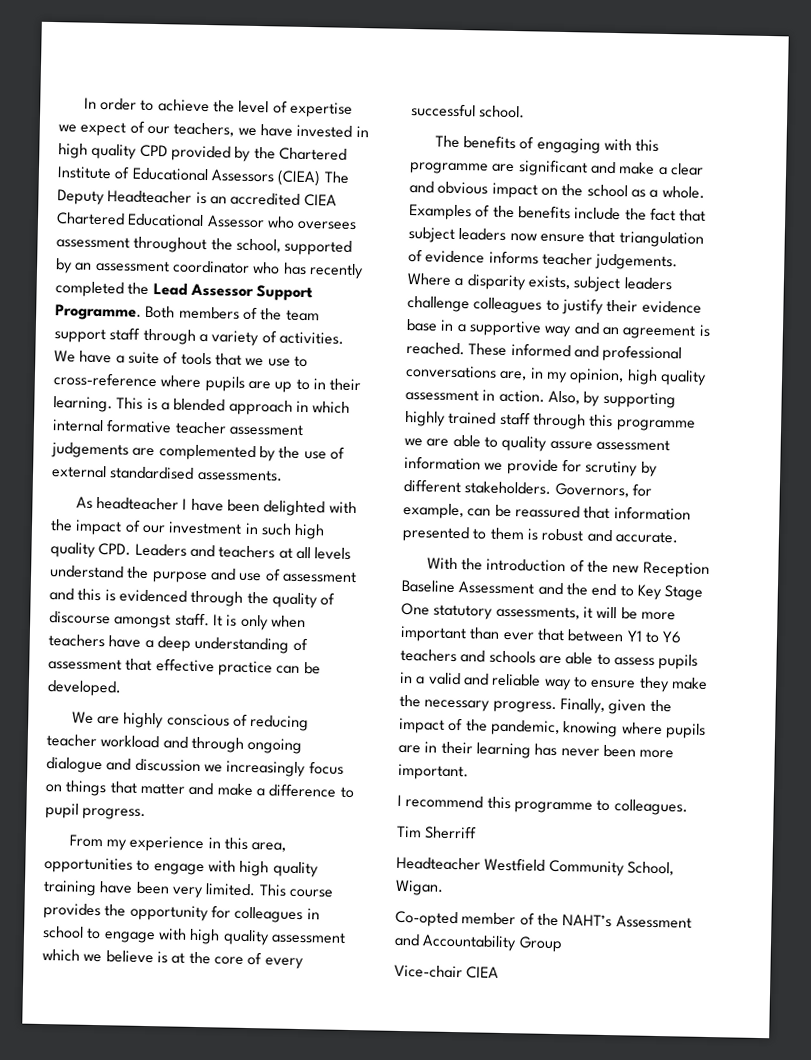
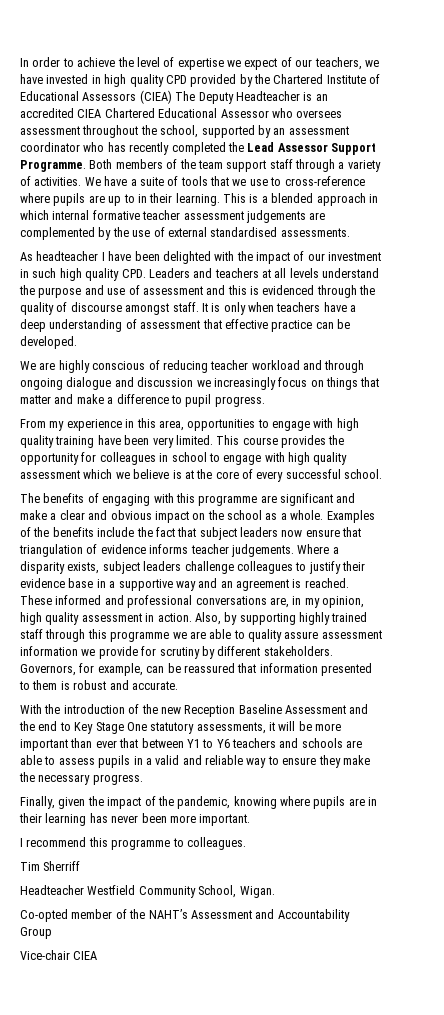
(557, 706) none -> (143, 779) //

